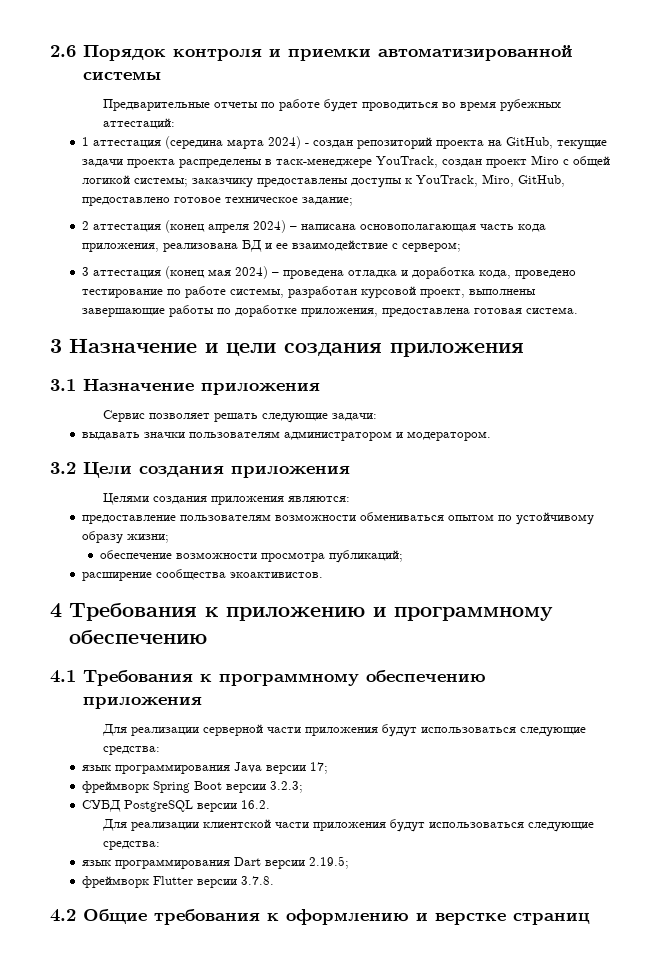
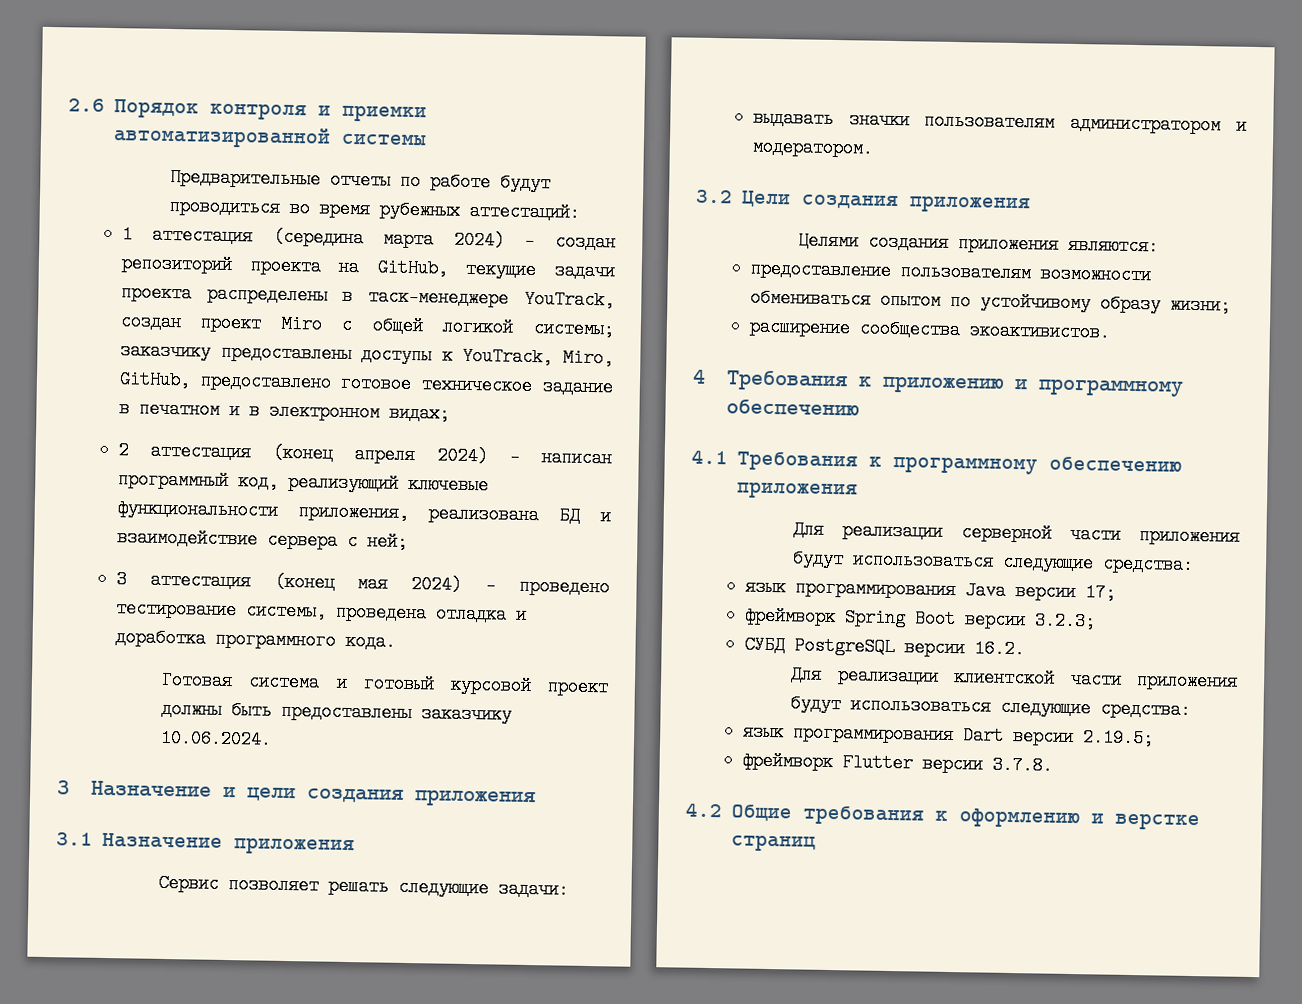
[324,99,359,112] будет -> [500,174,552,193] будут
[302,197,354,206] задание; -> [542,378,614,397] [118,400,450,423] задание в печатном и в электронном видах;
[301,224,547,232] [82,240,462,252] написана основополагающая часть кода приложения, реализована БД и ее взаимодействие с сервером; -> [541,449,612,468] [117,471,489,495] [116,500,611,526] [116,529,408,551] написан программный код, реализующий ключевые функциональности приложения, реализована БД и взаимодействие сервера с ней;
(280, 274) none -> [518,577,610,597] [115,600,327,621] проведено тестирование системы,
[479,270,577,279] [82,286,537,299] [82,305,579,317] кода, проведено тестирование по работе системы, разработан курсовой проект, выполнены завершающие работы по доработке приложения, предоставлена готовая система. -> [214,630,396,651] [161,671,610,697] [161,700,513,724] [160,728,273,749] программного кода. // Готовая система и готовый курсовой проект должны быть предоставлены заказчику 10.06.2024.
[99,550,403,563] // обеспечение возможности просмотра публикаций; -> (1231, 305) none

